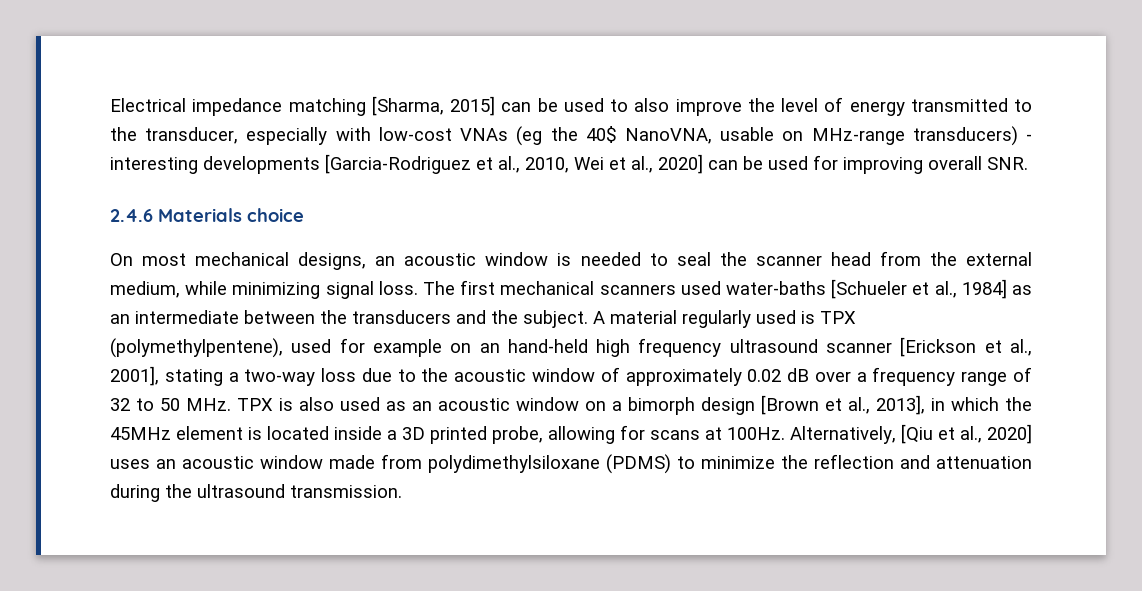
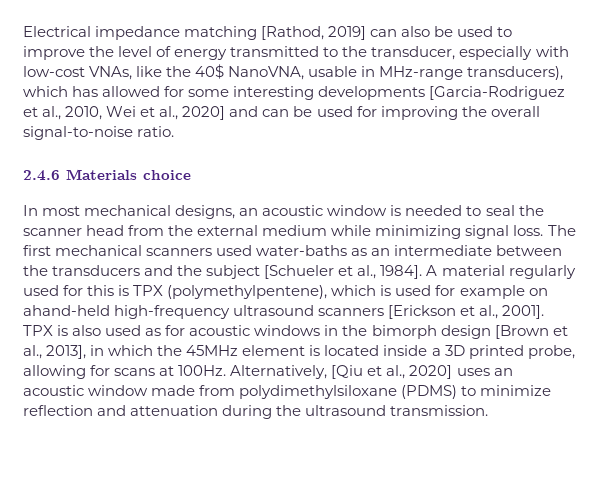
[371,96,532,116] [Sharma, 2015] can -> [261,26,431,40] [Rathod, 2019] can also
[634,98,670,112] also -> (513, 32) none
[460,126,543,146] VNAs (eg -> [89,66,163,80] VNAs, like
[782,126,1032,146] on MHz-range transducers) - -> [361,66,564,80] [23,86,230,97] in MHz-range transducers), which has allowed for some
(703, 164) none -> [229,106,259,117] and
[928,156,1028,170] overall SNR. -> [461,106,540,117] [23,126,175,140] the overall signal-to-noise ratio.
[110,253,133,266] On -> [23,205,38,216] In
[110,281,180,298] medium, -> [262,225,328,236] medium
[831,279,1007,299] [Schueler et al., 1984] -> (348, 250) none
[523,310,588,328] subject. -> [206,265,423,279] subject [Schueler et al., 1984].
(796, 317) none -> [63,285,115,296] for this
(283, 348) none -> [331,285,392,296] which is
[479,337,1032,357] [110,366,1033,386] [110,398,231,411] an hand-held high frequency ultrasound scanner [Erickson et al., 2001], stating a two-way loss due to the acoustic window of approximately 0.02 dB over a frequency range of 32 to 50 MHz. -> [23,305,545,319] ahand-held high-frequency ultrasound scanners [Erickson et al., 2001].
[412,397,622,411] an acoustic window on a -> [165,325,368,336] for acoustic windows in the
[781,455,808,469] the -> (552, 390) none

